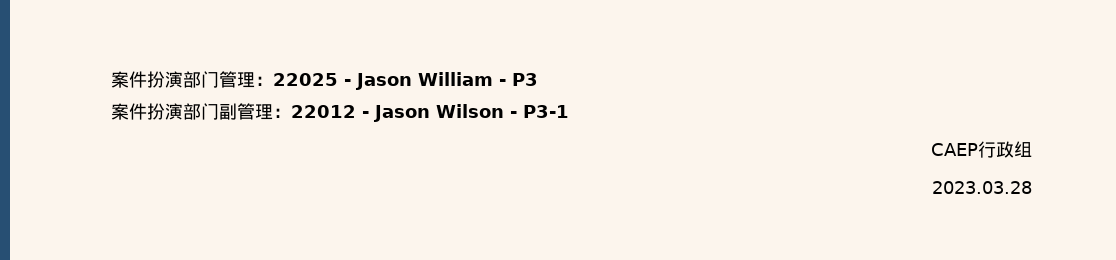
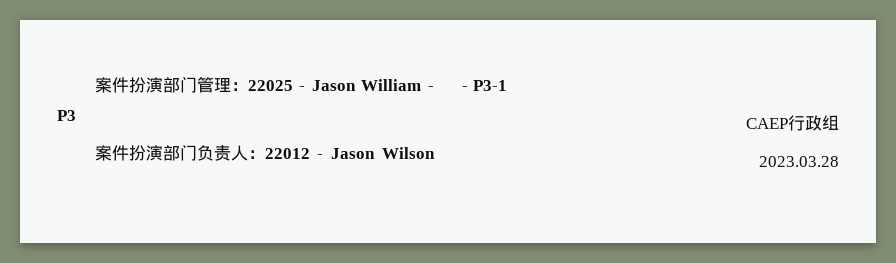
[218,103,273,120] 副管理 -> [196,145,248,161] 负责人

